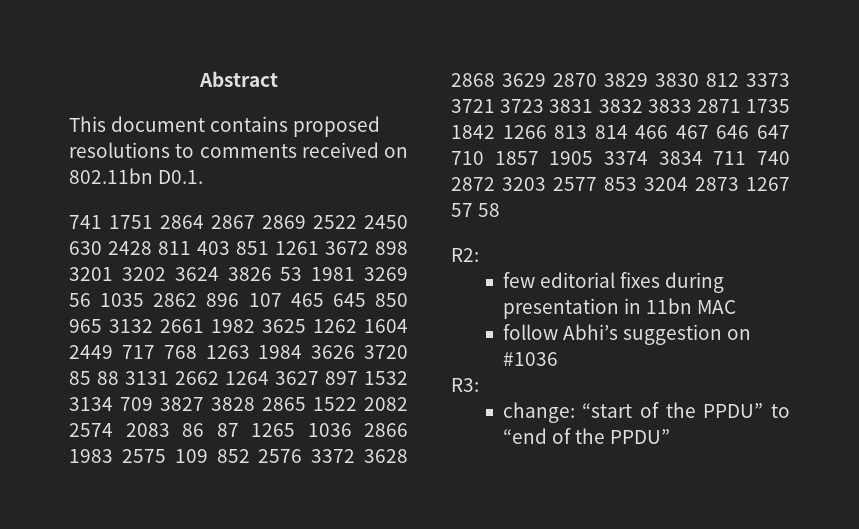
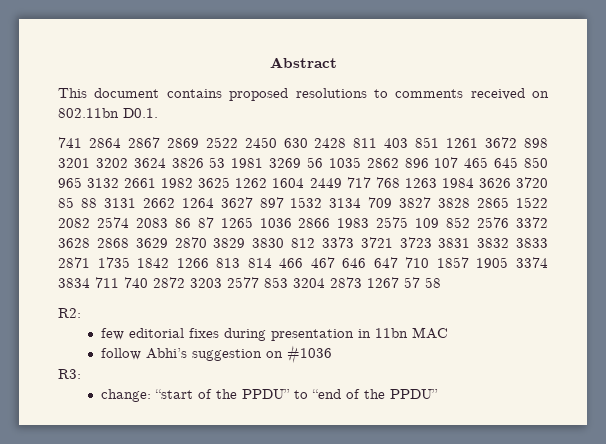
[109,215,153,229] 1751 -> (82, 142) none

